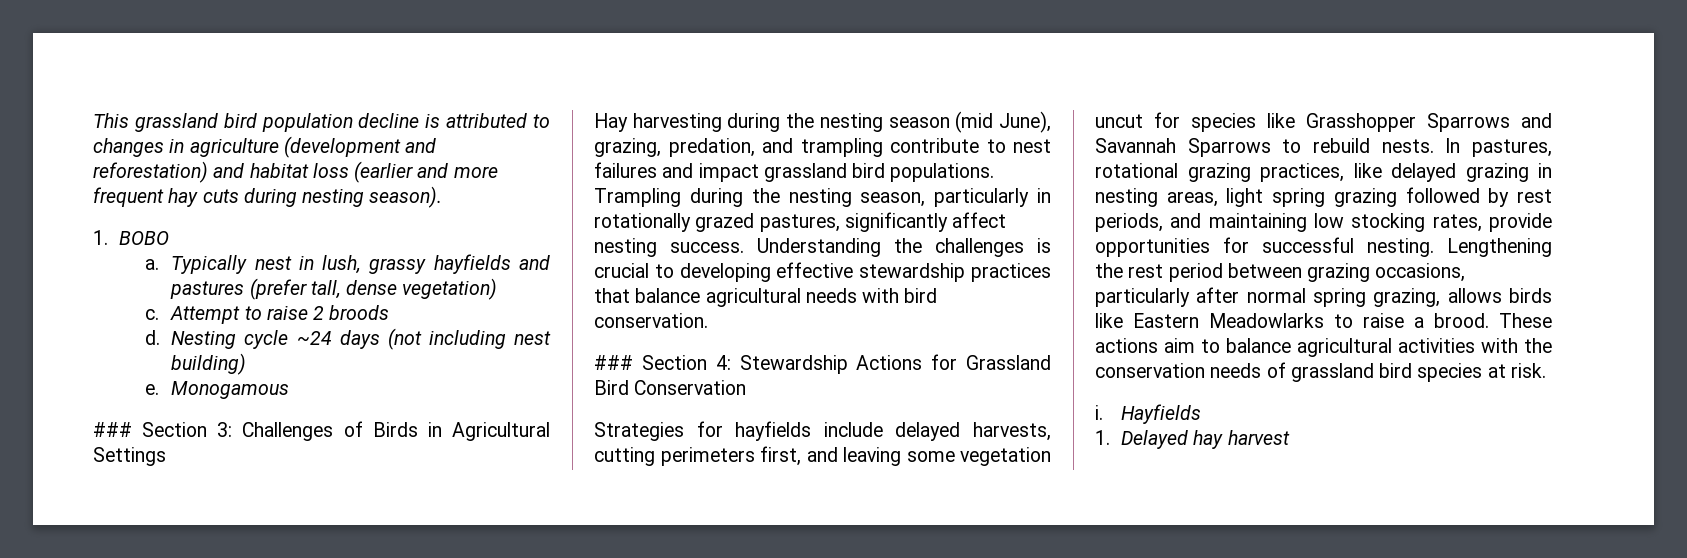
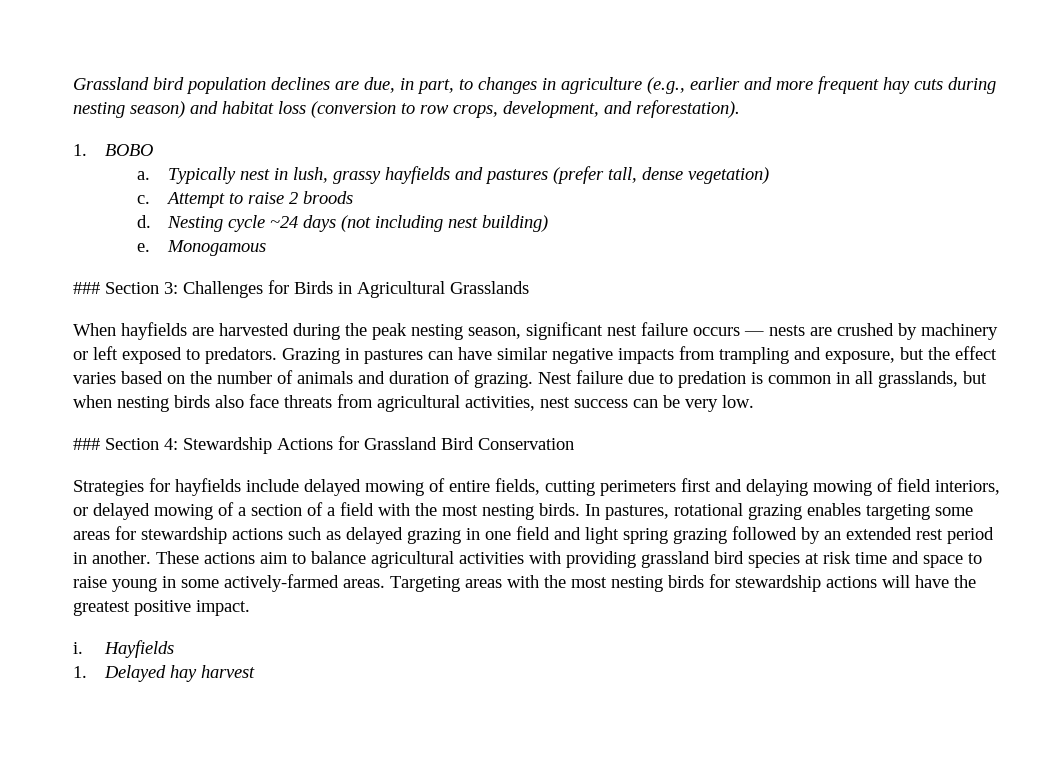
[93,113,550,132] [93,136,437,158] [93,161,414,183] This grassland bird population decline is attributed to changes in agriculture (development and reforestation) and habitat loss (earlier -> [73,77,740,94] Grassland bird population declines are due, in part, to changes in agriculture (e.g., earlier
[369,186,443,208] season). -> [130,100,740,118] season) and habitat loss (conversion to row crops, development, and reforestation).
[343,421,363,437] of -> [268,280,289,294] for
[93,447,166,466] [594,111,1051,133] [594,138,1051,157] [594,162,995,182] [594,188,1051,207] [594,212,1007,232] [594,238,1051,257] [594,262,1051,282] [594,288,938,307] [594,313,708,328] Settings // Hay harvesting during the nesting season (mid June), grazing, predation, and trampling contribute to nest failures and impact grassland bird populations. Trampling during the nesting season, particularly in rotationally grazed pastures, significantly affect nesting success. Understanding the challenges is crucial to developing effective stewardship practices that balance agricultural needs with bird conservation. -> [450,281,529,294] [73,322,998,340] [73,346,997,364] [73,370,987,388] [73,394,754,412] Grasslands // When hayfields are harvested during the peak nesting season, significant nest failure occurs — nests are crushed by machinery or left exposed to predators. Grazing in pastures can have similar negative impacts from trampling and exposure, but the effect varies based on the number of animals and duration of grazing. Nest failure due to predation is common in all grasslands, but when nesting birds also face threats from agricultural activities, nest success can be very low.
[973,422,1051,441] [594,446,1051,466] [1095,112,1552,132] [1095,138,1552,157] [1095,163,1552,182] [1095,188,1218,207] harvests, cutting perimeters first, and leaving some vegetation uncut for species like Grasshopper Sparrows and Savannah Sparrows to rebuild nests. In pastures, rotational grazing practices, like delayed grazing in nesting areas, -> [365,478,1000,496] [73,502,973,520] [73,526,581,544] mowing of entire fields, cutting perimeters first and delaying mowing of field interiors, or delayed mowing of a section of a field with the most nesting birds. In pastures, rotational grazing enables targeting some areas for stewardship actions such as delayed grazing in one field and
[1517,189,1552,203] [1095,213,1552,232] [1095,237,1552,257] [1095,263,1466,282] [1095,287,1552,307] [1095,313,1489,328] rest periods, and maintaining low stocking rates, provide opportunities for successful nesting. Lengthening the rest period between grazing occasions, particularly after normal spring grazing, allows birds like Eastern Meadowlarks to raise a brood. -> [824,527,994,544] [73,551,151,564] an extended rest period in another.
[1524,338,1552,353] [1095,362,1546,382] the conservation needs of grassland bird species at risk. -> [566,551,982,568] [73,574,976,592] [73,600,250,616] providing grassland bird species at risk time and space to raise young in some actively-farmed areas. Targeting areas with the most nesting birds for stewardship actions will have the greatest positive impact.

